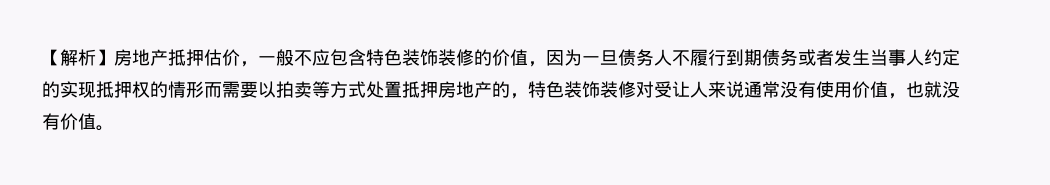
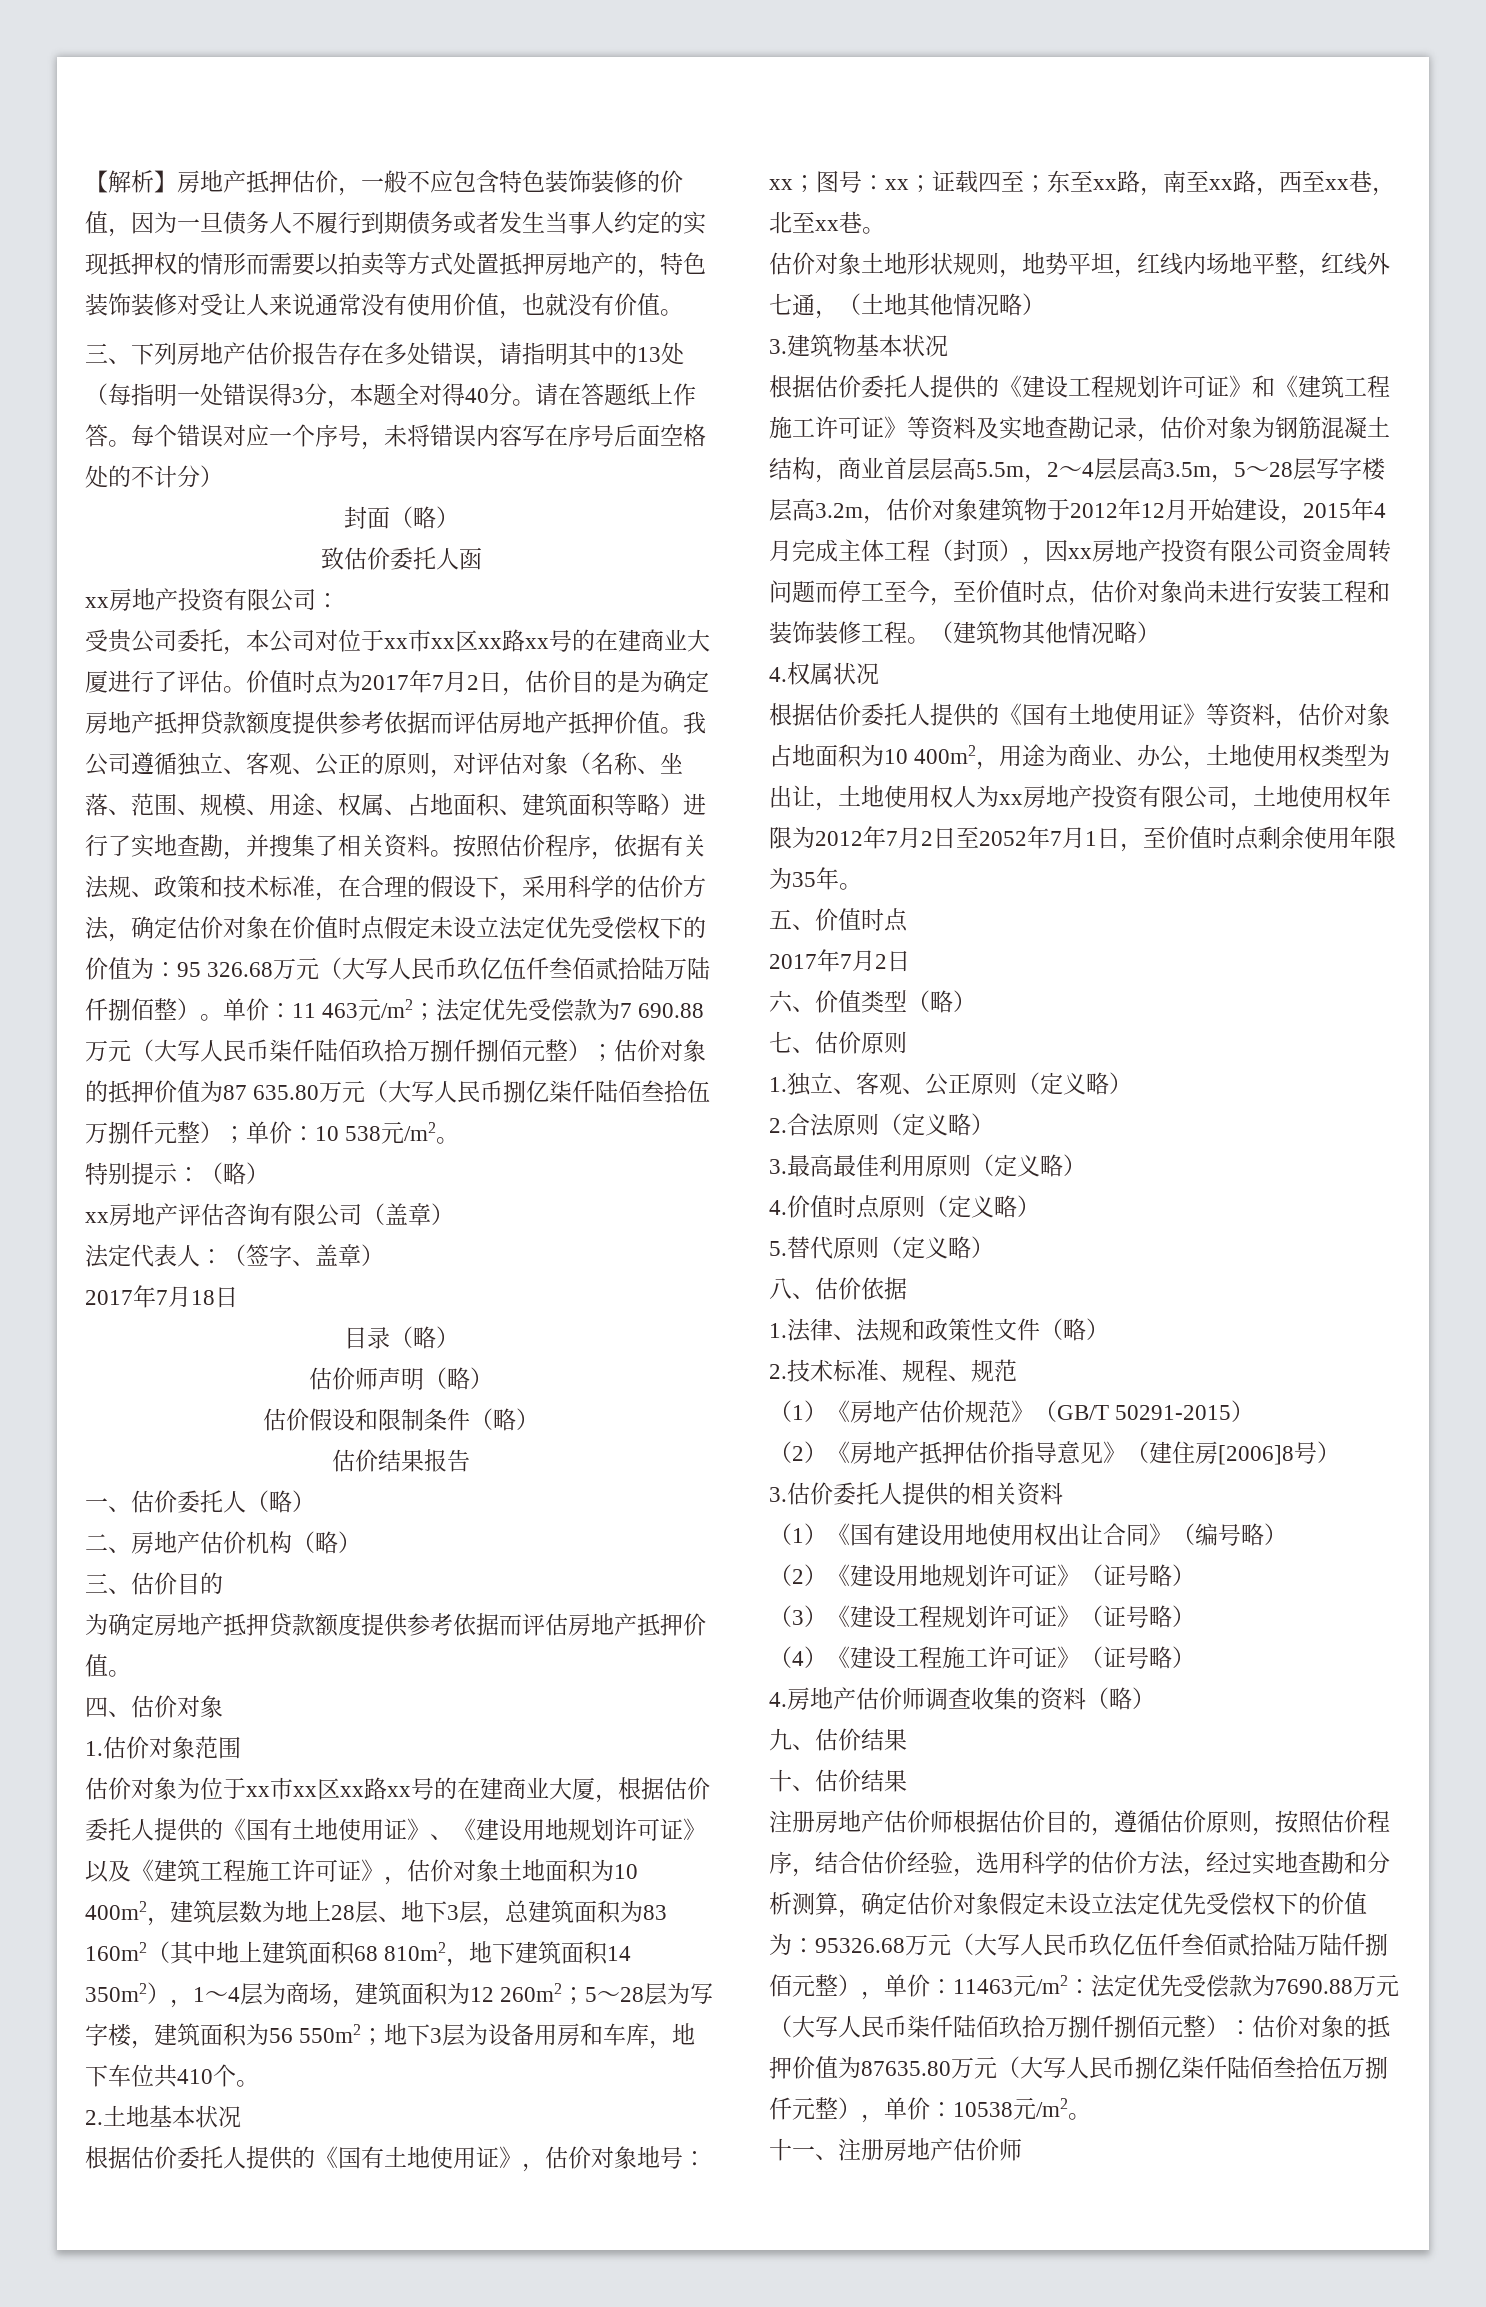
(114, 128) none -> [85,342,684,368] [85,383,696,409] [85,424,706,450] [85,465,223,488] [343,506,459,529] [320,547,482,571] [85,588,339,612] [85,629,710,655] [85,670,709,696] [85,711,706,735] [85,752,683,778] [85,793,706,817] [85,834,706,860] [85,875,706,901] [85,916,706,942] [85,957,711,981] [85,998,705,1022] [85,1039,706,1062] [85,1080,711,1103] [85,1121,460,1144] [85,1162,269,1185] [85,1203,454,1227] [85,1244,384,1268] [85,1285,238,1308] [343,1326,459,1349] [309,1367,493,1390] [263,1408,539,1431] [332,1449,470,1472] [85,1490,315,1514] [85,1531,361,1554] [85,1572,223,1595] [85,1613,706,1637] [85,1654,131,1677] [85,1695,223,1718] [85,1736,241,1759] [85,1777,710,1803] [85,1818,706,1842] [85,1859,638,1885] [85,1900,667,1926] [85,1941,632,1967] [85,1982,714,2008] [85,2023,696,2049] [85,2064,259,2088] [85,2105,241,2128] [85,2146,706,2172] [769,170,1395,196] [769,211,885,234] [769,252,1390,278] [769,293,1045,319] [769,334,948,357] [769,375,1390,399] [769,416,1390,442] [769,457,1385,483] [769,498,1386,524] [769,539,1391,565] [769,580,1390,606] [769,621,1160,645] [769,662,879,685] [769,703,1390,729] [769,744,1391,770] [769,785,1391,811] [769,826,1396,852] [769,867,862,890] [769,908,908,932] [769,949,910,972] [769,990,976,1013] [769,1031,907,1054] [769,1072,1132,1096] [769,1113,994,1137] [769,1154,1086,1177] [769,1195,1040,1219] [769,1236,994,1259] [769,1277,907,1300] [769,1318,1109,1342] [769,1359,1017,1382] [769,1400,1255,1423] [769,1441,1340,1465] [769,1482,1063,1506] [769,1523,1287,1546] [769,1564,1195,1587] [769,1605,1195,1628] [769,1646,1195,1669] [769,1687,1155,1711] [769,1728,907,1751] [769,1769,907,1792] [769,1810,1390,1836] [769,1851,1390,1877] [769,1892,1367,1918] [769,1933,1388,1957] [769,1974,1399,2000] [769,2015,1390,2038] [769,2056,1388,2079] [769,2097,1091,2123] [769,2138,1022,2161] // 三、下列房地产估价报告存在多处错误，请指明其中的13处（每指明一处错误得3分，本题全对得40分。请在答题纸上作答。每个错误对应一个序号，未将错误内容写在序号后面空格处的不计分） // 封面（略） // 致估价委托人函 // xx房地产投资有限公司： // 受贵公司委托，本公司对位于xx市xx区xx路xx号的在建商业大厦进行了评估。价值时点为2017年7月2日，估价目的是为确定房地产抵押贷款额度提供参考依据而评估房地产抵押价值。我公司遵循独立、客观、公正的原则，对评估对象（名称、坐落、范围、规模、用途、权属、占地面积、建筑面积等略）进行了实地查勘，并搜集了相关资料。按照估价程序，依据有关法规、政策和技术标准，在合理的假设下，采用科学的估价方法，确定估价对象在价值时点假定未设立法定优先受偿权下的价值为：95 326.68万元（大写人民币玖亿伍仟叁佰贰拾陆万陆仟捌佰整）。单价：11 463元/m2；法定优先受偿款为7 690.88万元（大写人民币柒仟陆佰玖拾万捌仟捌佰元整）；估价对象的抵押价值为87 635.80万元（大写人民币捌亿柒仟陆佰叁拾伍万捌仟元整）；单价：10 538元/m2。 // 特别提示：（略） // xx房地产评估咨询有限公司（盖章） // 法定代表人：（签字、盖章） // 2017年7月18日 // 目录（略） // 估价师声明（略） // 估价假设和限制条件（略） // 估价结果报告 // 一、估价委托人（略） // 二、房地产估价机构（略） // 三、估价目的 // 为确定房地产抵押贷款额度提供参考依据而评估房地产抵押价值。 // 四、估价对象 // 1.估价对象范围 // 估价对象为位于xx市xx区xx路xx号的在建商业大厦，根据估价委托人提供的《国有土地使用证》、《建设用地规划许可证》以及《建筑工程施工许可证》，估价对象土地面积为10 400m2，建筑层数为地上28层、地下3层，总建筑面积为83 160m2（其中地上建筑面积68 810m2，地下建筑面积14 350m2），1～4层为商场，建筑面积为12 260m2；5～28层为写字楼，建筑面积为56 550m2；地下3层为设备用房和车库，地下车位共410个。 // 2.土地基本状况 // 根据估价委托人提供的《国有土地使用证》，估价对象地号：xx；图号：xx；证载四至；东至xx路，南至xx路，西至xx巷，北至xx巷。 // 估价对象土地形状规则，地势平坦，红线内场地平整，红线外七通，（土地其他情况略） // 3.建筑物基本状况 // 根据估价委托人提供的《建设工程规划许可证》和《建筑工程施工许可证》等资料及实地查勘记录，估价对象为钢筋混凝土结构，商业首层层高5.5m，2～4层层高3.5m，5～28层写字楼层高3.2m，估价对象建筑物于2012年12月开始建设，2015年4月完成主体工程（封顶），因xx房地产投资有限公司资金周转问题而停工至今，至价值时点，估价对象尚未进行安装工程和装饰装修工程。（建筑物其他情况略） // 4.权属状况 // 根据估价委托人提供的《国有土地使用证》等资料，估价对象占地面积为10 400m2，用途为商业、办公，土地使用权类型为出让，土地使用权人为xx房地产投资有限公司，土地使用权年限为2012年7月2日至2052年7月1日，至价值时点剩余使用年限为35年。 // 五、价值时点 // 2017年7月2日 // 六、价值类型（略） // 七、估价原则 // 1.独立、客观、公正原则（定义略） // 2.合法原则（定义略） // 3.最高最佳利用原则（定义略） // 4.价值时点原则（定义略） // 5.替代原则（定义略） // 八、估价依据 // 1.法律、法规和政策性文件（略） // 2.技术标准、规程、规范 // （1）《房地产估价规范》（GB/T 50291-2015） // （2）《房地产抵押估价指导意见》（建住房[2006]8号） // 3.估价委托人提供的相关资料 // （1）《国有建设用地使用权出让合同》（编号略） // （2）《建设用地规划许可证》（证号略） // （3）《建设工程规划许可证》（证号略） // （4）《建设工程施工许可证》（证号略） // 4.房地产估价师调查收集的资料（略） // 九、估价结果 // 十、估价结果 // 注册房地产估价师根据估价目的，遵循估价原则，按照估价程序，结合估价经验，选用科学的估价方法，经过实地查勘和分析测算，确定估价对象假定未设立法定优先受偿权下的价值为：95326.68万元（大写人民币玖亿伍仟叁佰贰拾陆万陆仟捌佰元整），单价：11463元/m2：法定优先受偿款为7690.88万元（大写人民币柒仟陆佰玖拾万捌仟捌佰元整）：估价对象的抵押价值为87635.80万元（大写人民币捌亿柒仟陆佰叁拾伍万捌仟元整），单价：10538元/m2。 // 十一、注册房地产估价师

